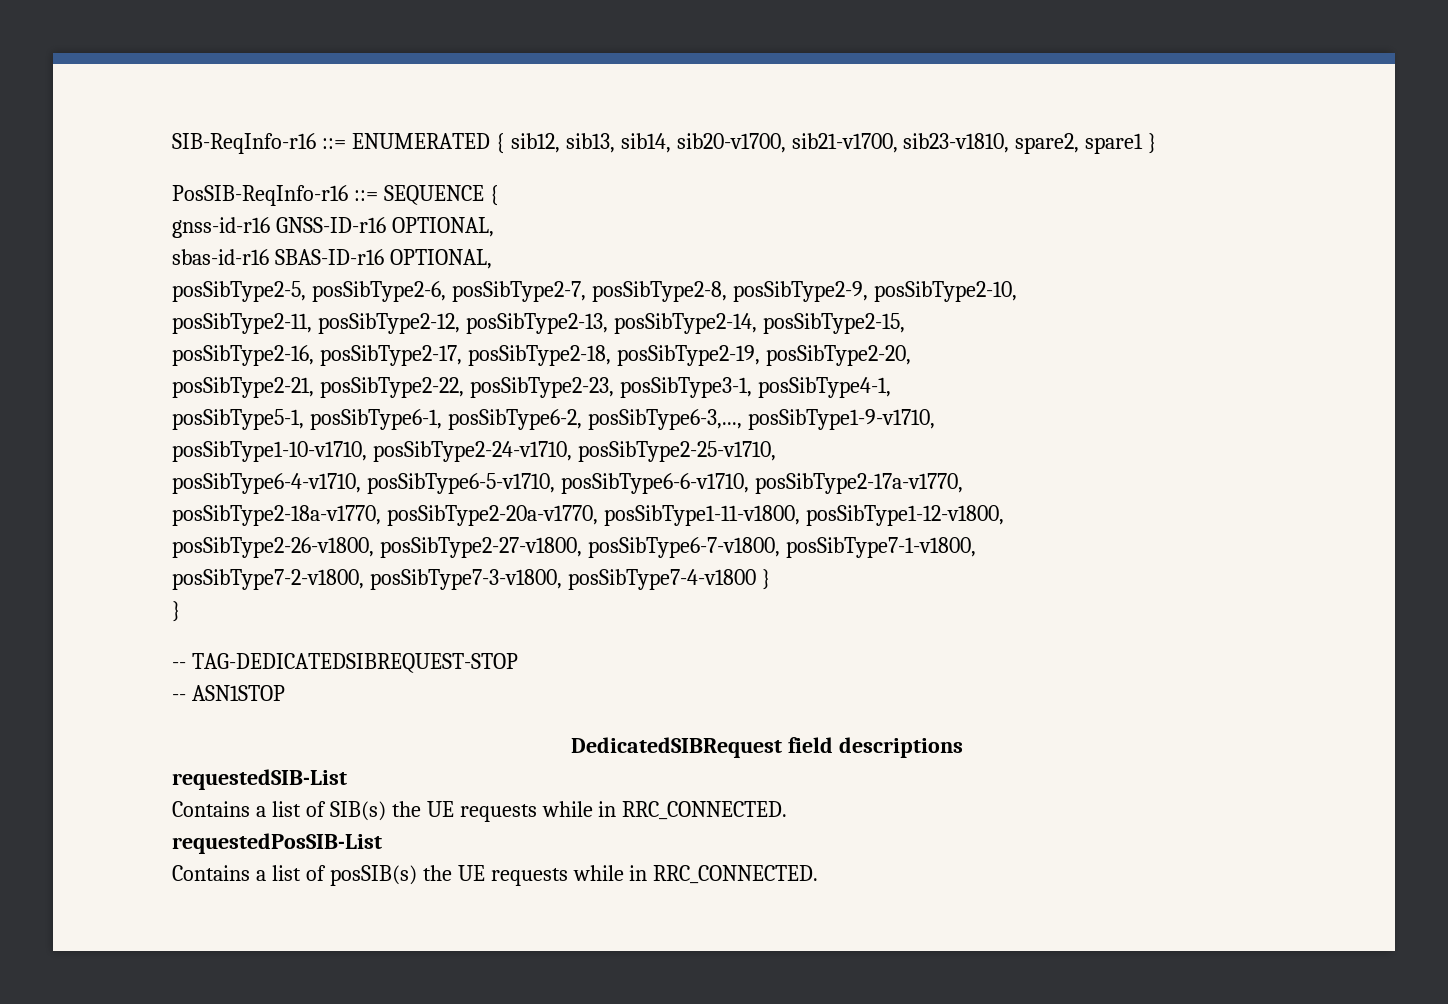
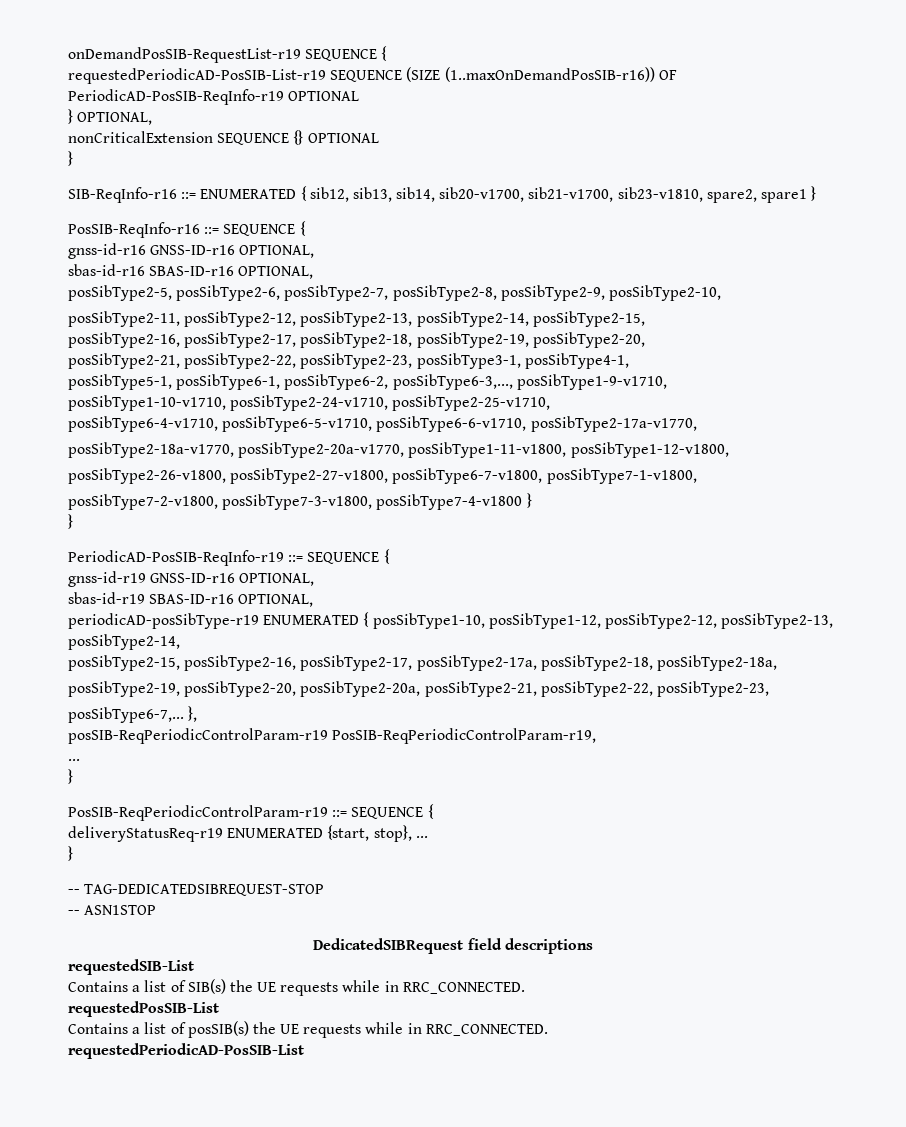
(172, 143) none -> [68,46,388,63] [68,67,677,84] [68,89,360,105] [68,109,153,125] [68,130,379,145] [68,151,73,166] onDemandPosSIB-RequestList-r19 SEQUENCE { // requestedPeriodicAD-PosSIB-List-r19 SEQUENCE (SIZE (1..maxOnDemandPosSIB-r16)) OF PeriodicAD-PosSIB-ReqInfo-r19 OPTIONAL // } OPTIONAL, // nonCriticalExtension SEQUENCE {} OPTIONAL // } //
(181, 611) none -> [68,549,390,566] [68,571,315,587] [68,592,314,607] [68,612,834,629] [68,634,180,650] [68,655,777,671] [68,681,769,697] [68,706,198,723] [68,728,597,744] [68,759,80,761] [68,769,73,784] [68,804,434,821] [68,825,428,842] [68,846,73,861] // PeriodicAD-PosSIB-ReqInfo-r19 ::= SEQUENCE { // gnss-id-r19 GNSS-ID-r16 OPTIONAL, // sbas-id-r19 SBAS-ID-r16 OPTIONAL, // periodicAD-posSibType-r19 ENUMERATED { posSibType1-10, posSibType1-12, posSibType2-12, posSibType2-13, posSibType2-14, // posSibType2-15, posSibType2-16, posSibType2-17, posSibType2-17a, posSibType2-18, posSibType2-18a, // posSibType2-19, posSibType2-20, posSibType2-20a, posSibType2-21, posSibType2-22, posSibType2-23, // posSibType6-7,... }, // posSIB-ReqPeriodicControlParam-r19 PosSIB-ReqPeriodicControlParam-r19, // ... // } // PosSIB-ReqPeriodicControlParam-r19 ::= SEQUENCE { // deliveryStatusReq-r19 ENUMERATED {start, stop}, ... // }
(819, 874) none -> [68,1043,304,1059] // requestedPeriodicAD-PosSIB-List

